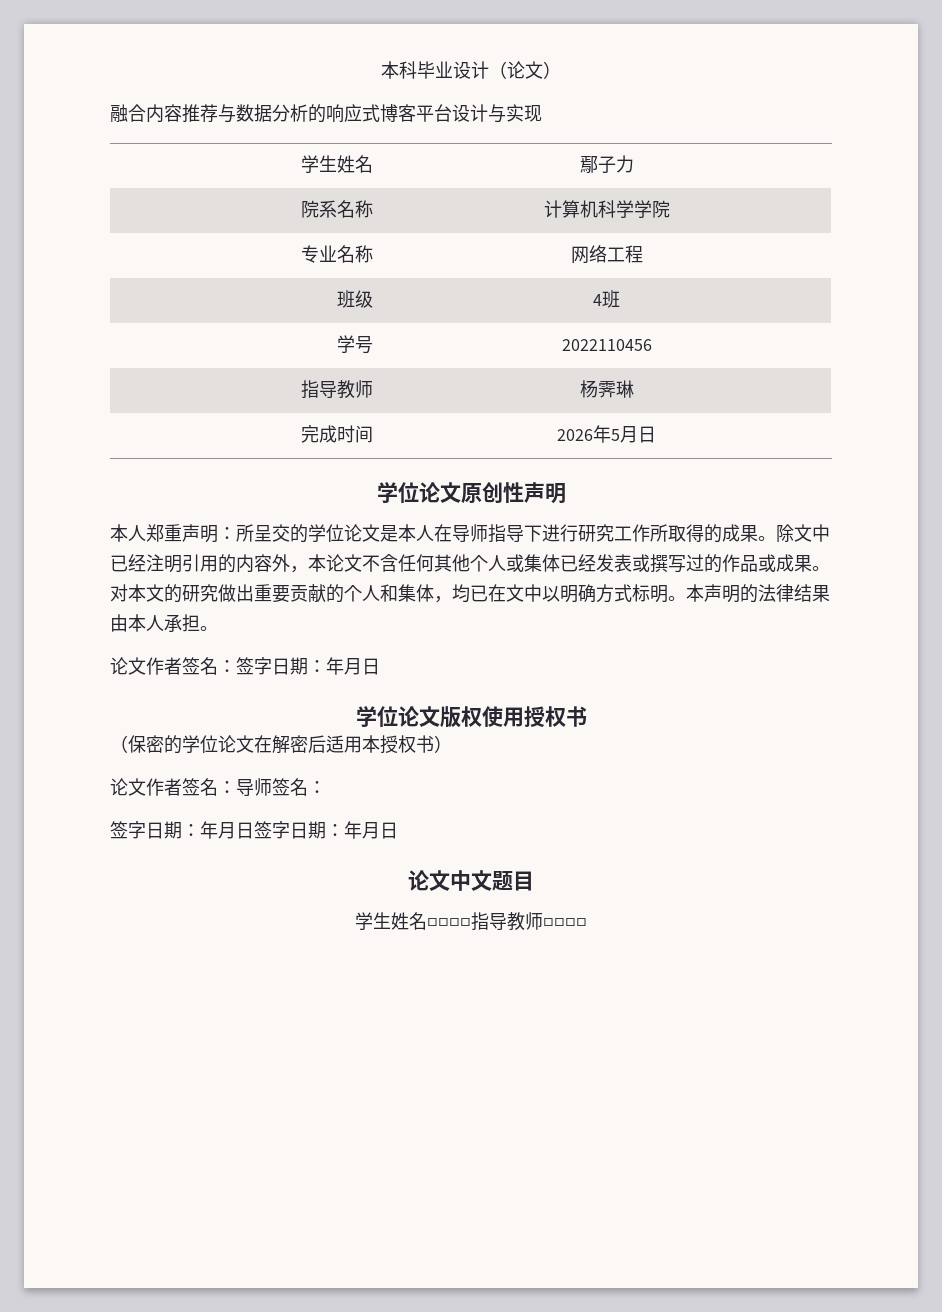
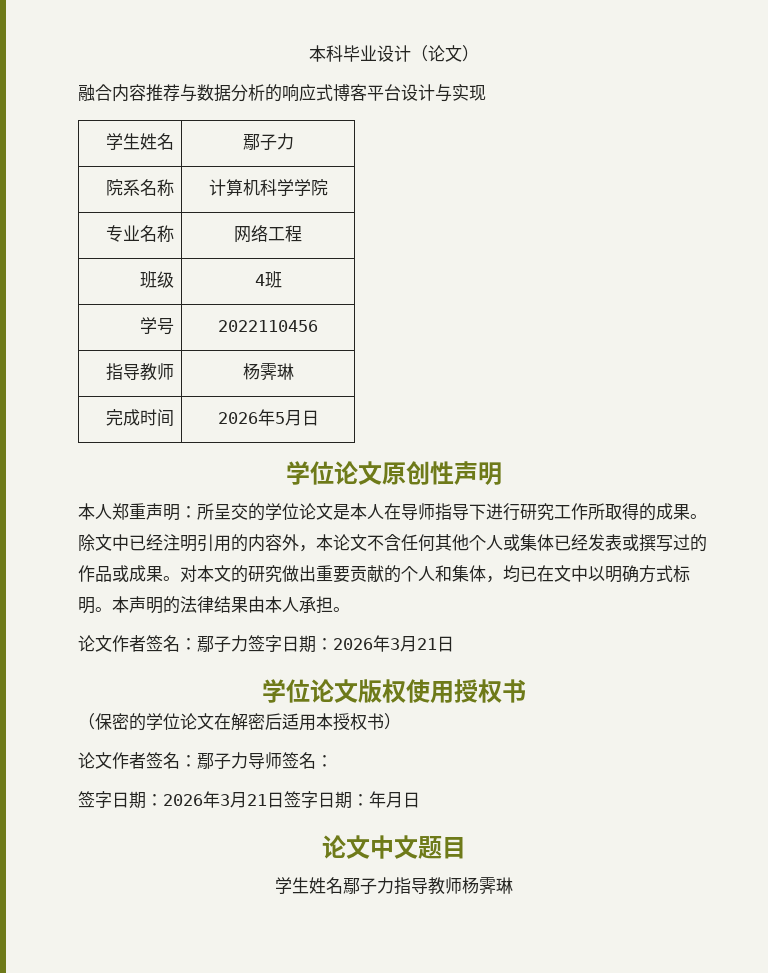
[236,657,362,675] 签字日期：年月 -> [197,635,437,653] 鄢子力签字日期：2026年3月21
(236, 787) none -> [197,752,248,770] 鄢子力
[200,821,236,839] 年月 -> [163,791,267,808] 2026年3月21
[427,912,587,931] □□□□指导教师□□□□ -> [342,877,513,895] 鄢子力指导教师杨霁琳

